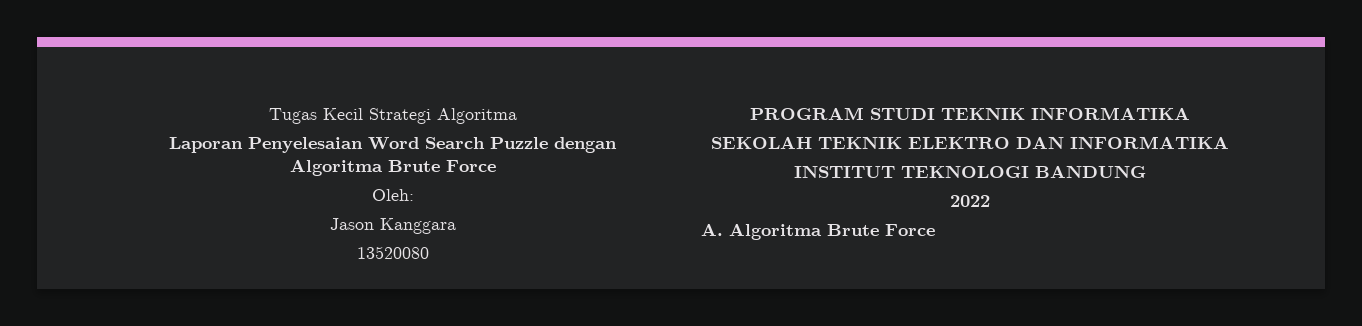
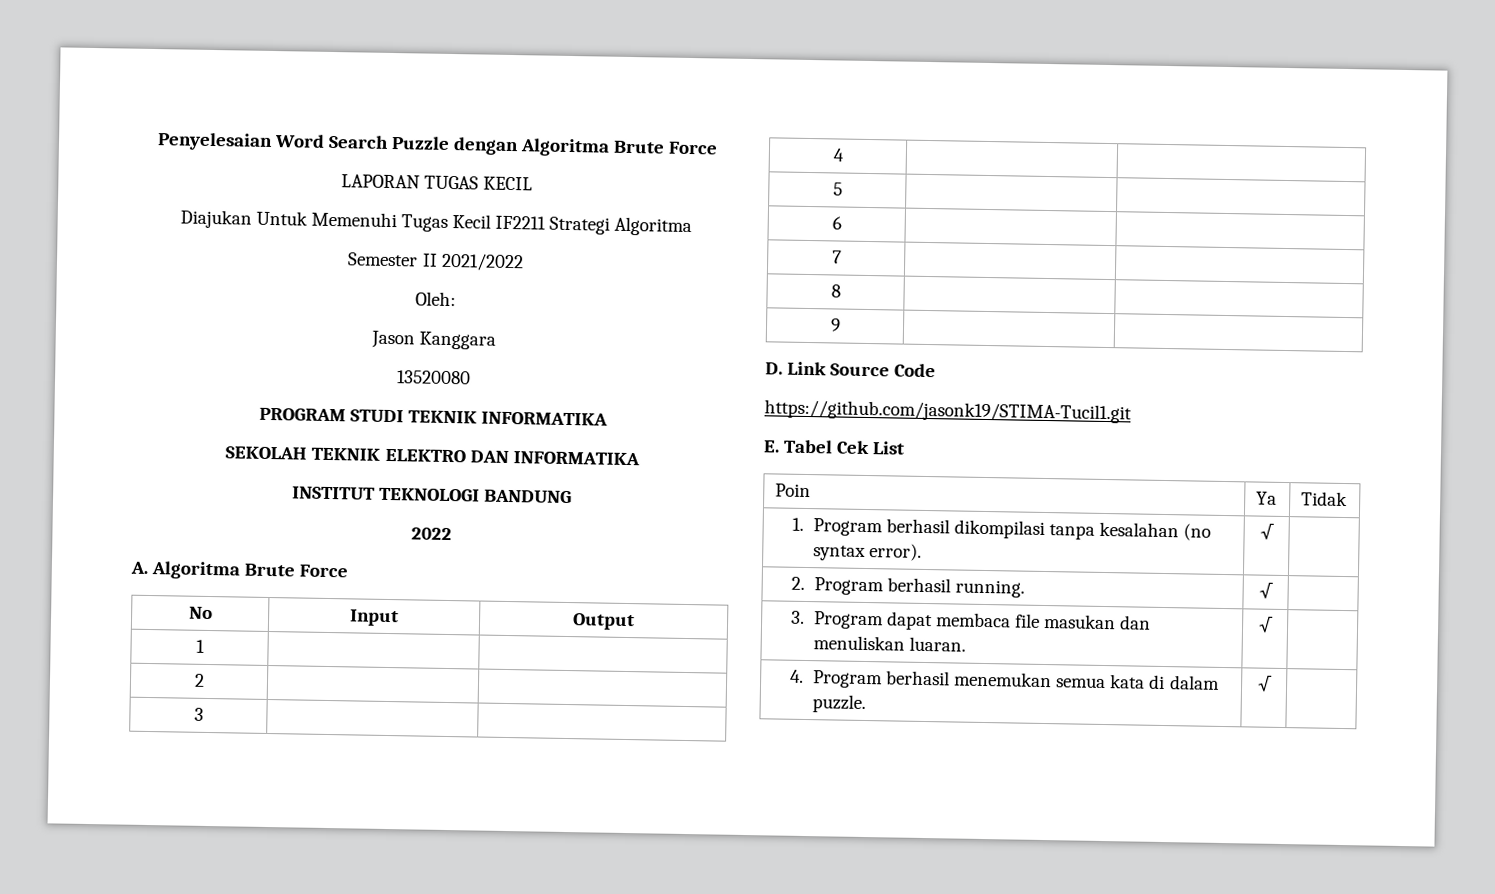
[268,108,517,124] [169,137,243,153] Tugas Kecil Strategi Algoritma // Laporan -> (156, 141) none
(496, 166) none -> [340,174,534,191] [179,209,693,237] [347,252,524,272] // LAPORAN TUGAS KECIL // Diajukan Untuk Memenuhi Tugas Kecil IF2211 Strategi Algoritma // Semester II 2021/2022
(935, 230) none -> [188,606,213,620] [349,609,399,627] [572,613,635,631] [195,639,205,653] [193,673,205,687] [193,707,204,721] [832,148,845,162] [832,182,843,196] [831,216,842,230] [831,250,842,264] [830,284,841,298] [829,318,841,332] [765,361,937,378] [764,399,1132,424] [763,439,906,455] [774,483,811,498] [1255,491,1277,505] [1300,491,1348,507] [792,517,1212,541] [812,543,922,561] [1260,523,1275,540] [791,576,1026,598] [1259,582,1274,599] [791,610,1152,631] [812,635,966,652] [1258,616,1274,633] [790,669,1220,690] [811,694,866,714] [1257,675,1273,692] // No | Input | Output // 1 | | // 2 | | // 3 | | // 4 | | // 5 | | // 6 | | // 7 | | // 8 | | // 9 | | // D. Link Source Code // https://github.com/jasonk19/STIMA-Tucil1.git // E. Tabel Cek List // Poin | Ya | Tidak // 1. Program berhasil dikompilasi tanpa kesalahan (no syntax error). | √ | // 2. Program berhasil running. | √ | // 3. Program dapat membaca file masukan dan menuliskan luaran. | √ | // 4. Program berhasil menemukan semua kata di dalam puzzle. | √ |

